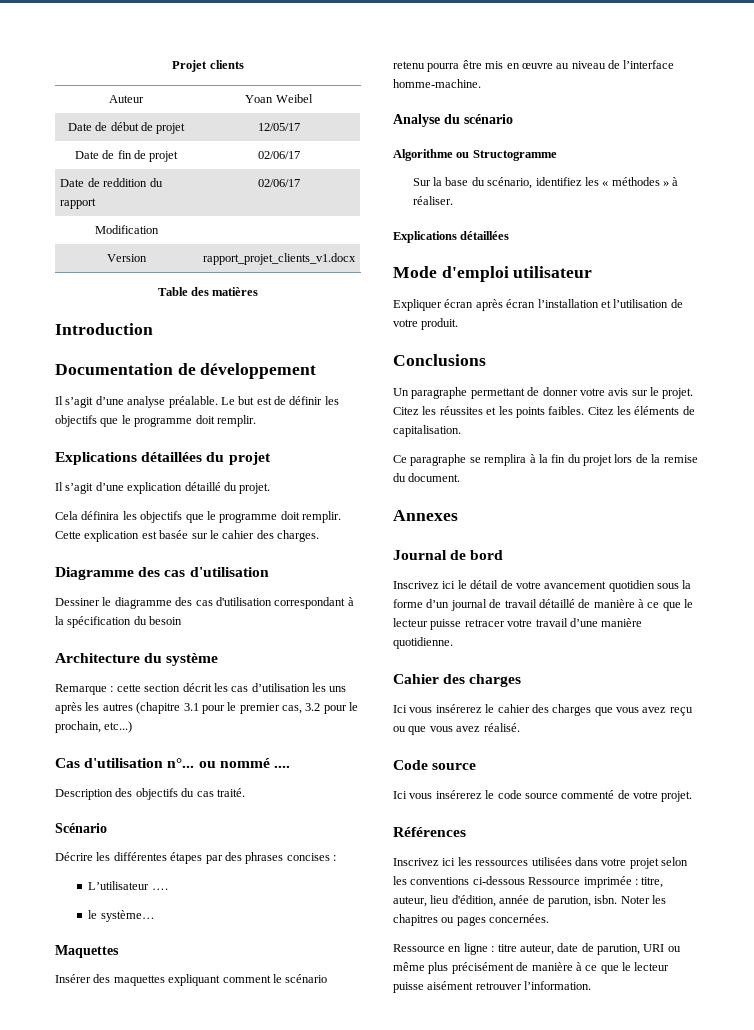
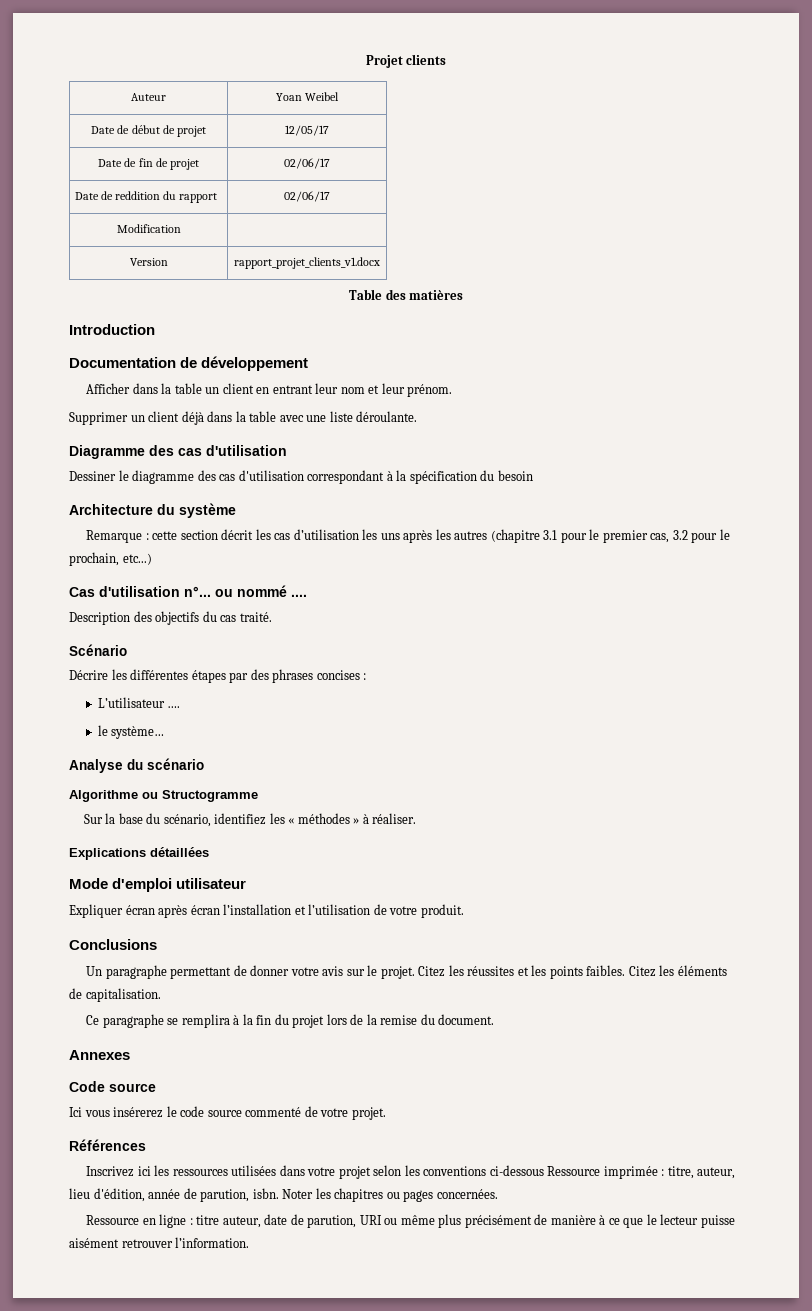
[55,396,339,408] [55,415,256,427] [55,452,271,465] [55,482,271,494] [55,511,341,523] [55,530,319,542] Il s’agit d’une analyse préalable. Le but est de définir les objectifs que le programme doit remplir. // Explications détaillées du projet // Il s’agit d’une explication détaillé du projet. // Cela définira les objectifs que le programme doit remplir. Cette explication est basée sur le cahier des charges. -> [86,383,453,397] [69,411,418,425] Afficher dans la table un client en entrant leur nom et leur prénom. // Supprimer un client déjà dans la table avec une liste déroulante.
[55,945,119,958] [55,974,328,986] [393,60,675,72] [393,79,481,88] // Maquettes // Insérer des maquettes expliquant comment le scénario retenu pourra être mis en œuvre au niveau de l’interface homme-machine. -> (165, 732) none
[393,550,504,560] [393,580,692,592] [393,599,694,611] [393,618,643,630] [393,637,453,649] [393,674,522,687] [393,704,693,716] [393,723,520,735] // Journal de bord // Inscrivez ici le détail de votre avancement quotidien sous la forme d’un journal de travail détaillé de manière à ce que le lecteur puisse retracer votre travail d’une manière quotidienne. // Cahier des charges // Ici vous insérerez le cahier des charges que vous avez reçu ou que vous avez réalisé. -> (130, 1055) none

